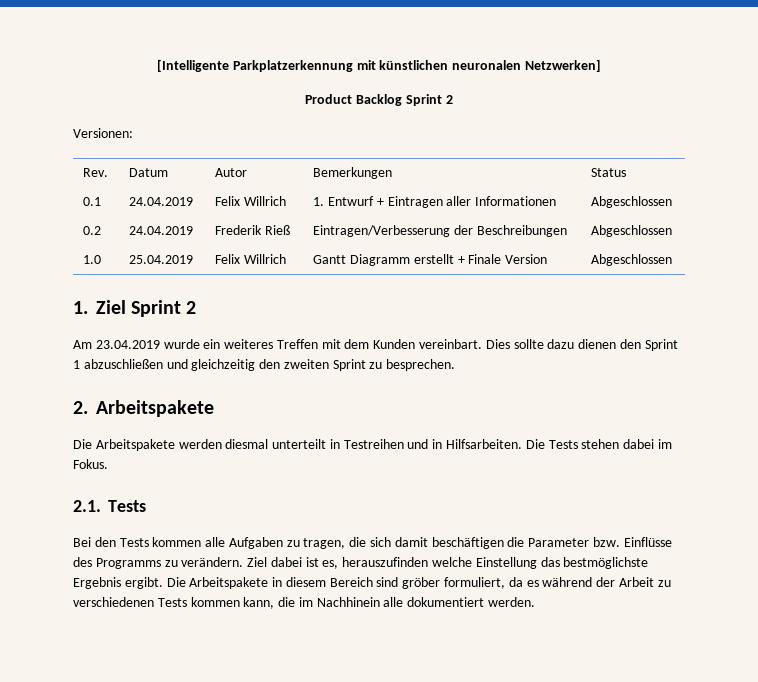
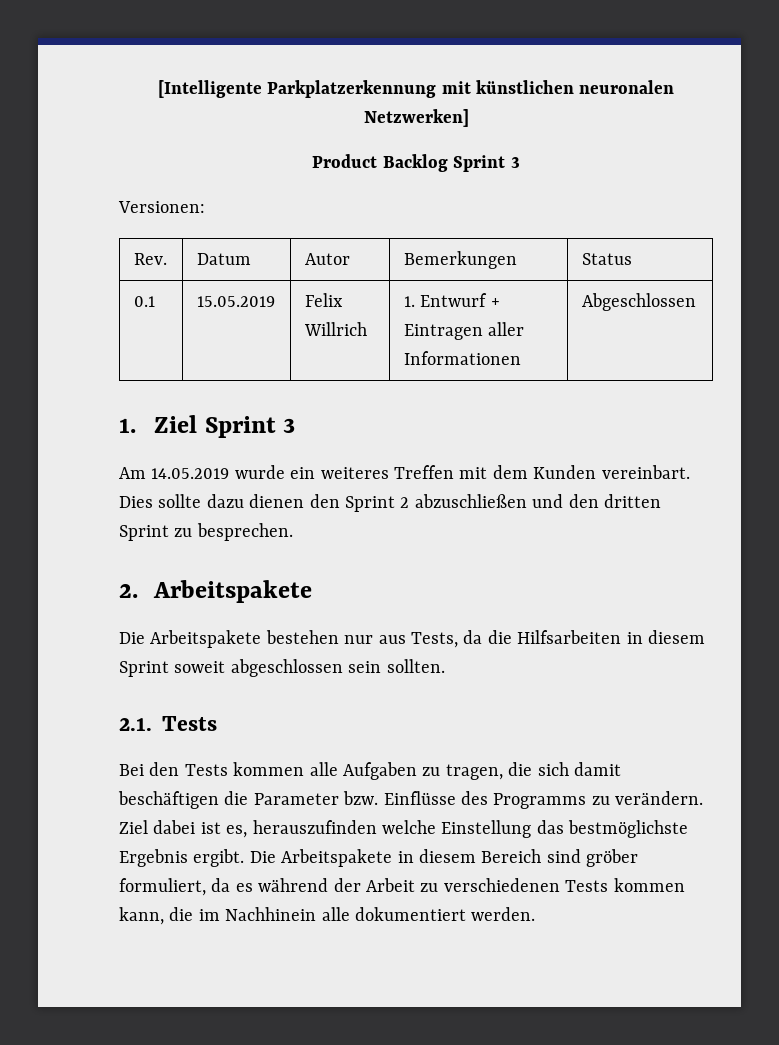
[445,95,453,104] 2 -> [510,157,520,168] 3
[129,197,194,206] 24.04.2019 -> [196,296,275,307] 15.05.2019
[83,226,102,235] [129,226,194,235] [215,225,291,235] [313,225,567,237] [591,225,673,237] [83,255,102,264] [129,255,194,264] [215,254,287,264] [313,254,548,266] [591,254,673,266] // 0.2 | 24.04.2019 | Frederik Rieß | Eintragen/Verbesserung der Beschreibungen | Abgeschlossen // 1.0 | 25.04.2019 | Felix Willrich | Gantt Diagramm erstellt + Finale Version | Abgeschlossen -> (696, 302) none
[186,301,197,314] 2 -> [283,418,296,433] 3
[95,340,160,349] 23.04.2019 -> [151,468,230,479] 14.05.2019
[73,360,80,369] 1 -> [400,497,410,508] 2
[191,359,329,371] gleichzeitig den zweiten -> [568,494,661,508] den dritten
[178,439,672,449] [73,459,108,469] werden diesmal unterteilt in Testreihen und in Hilfsarbeiten. Die Tests stehen dabei im Fokus. -> [265,630,705,648] [119,659,445,677] bestehen nur aus Tests, da die Hilfsarbeiten in diesem Sprint soweit abgeschlossen sein sollten.

